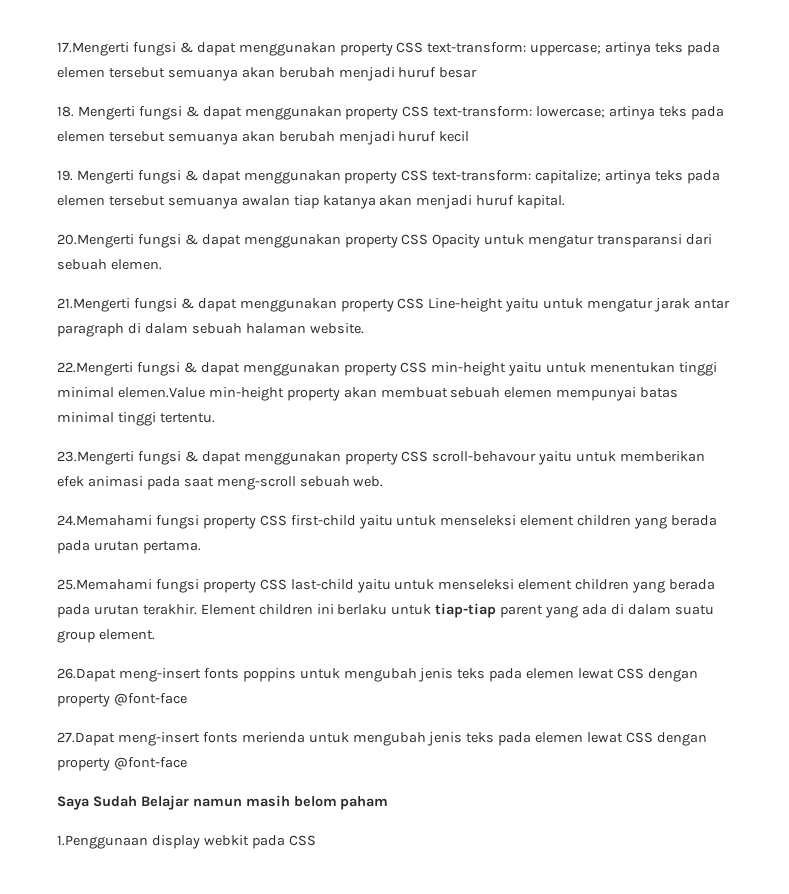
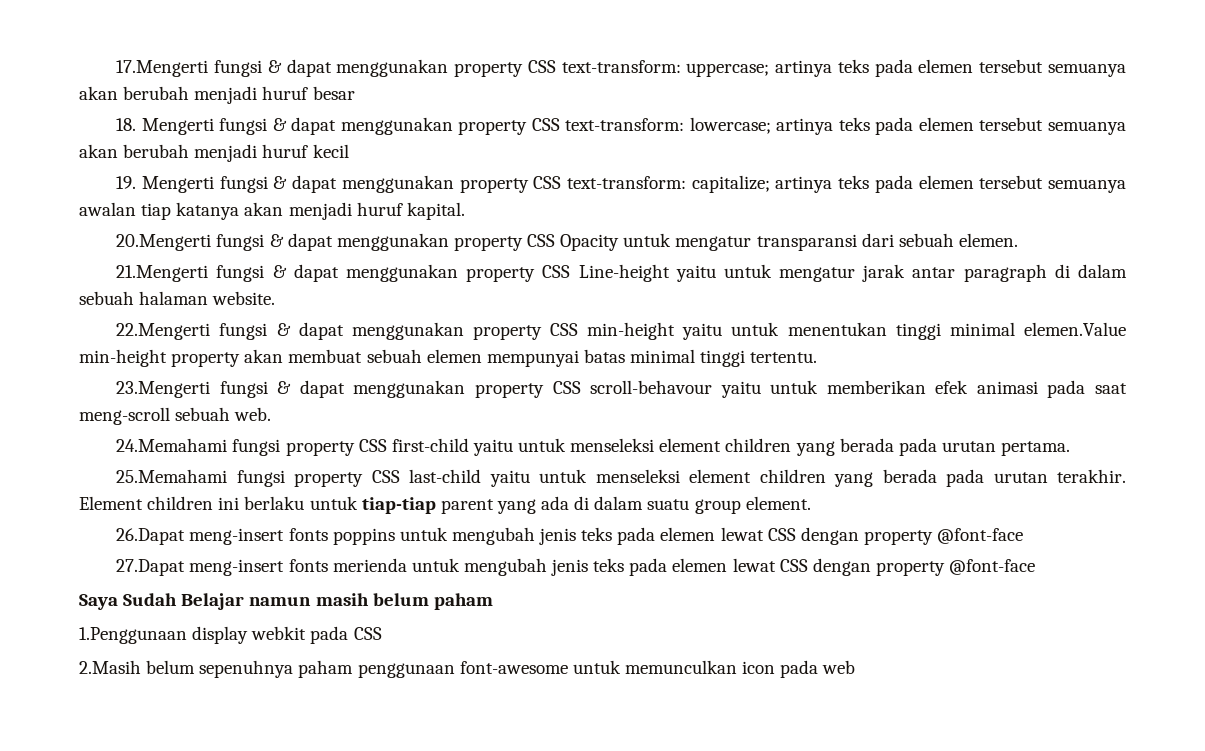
[293,796,337,807] belom -> [372,593,429,606] belum
(316, 840) none -> [79,660,856,678] // 2.Masih belum sepenuhnya paham penggunaan font-awesome untuk memunculkan icon pada web

